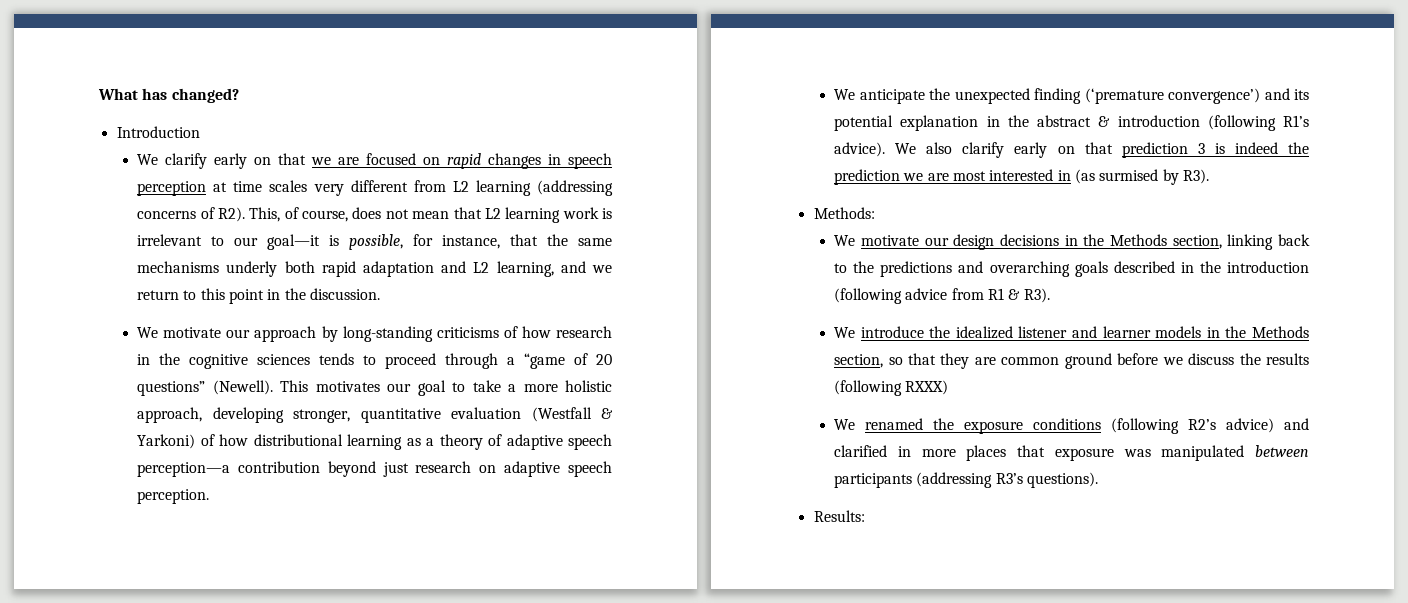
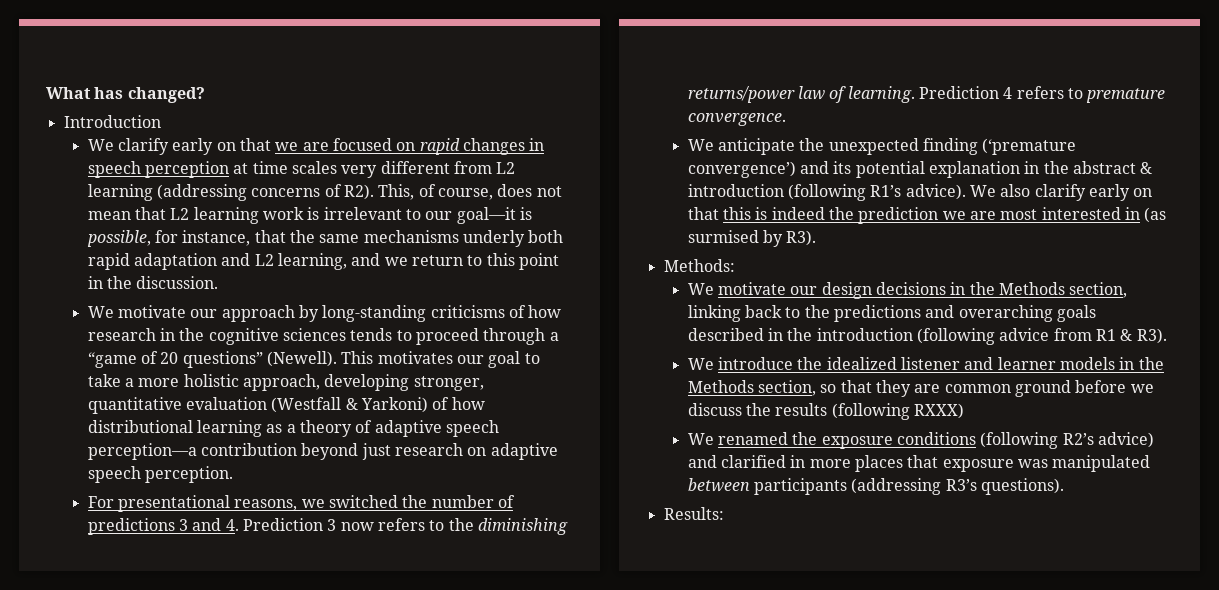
(210, 496) none -> [87,495,515,512] [87,518,568,535] [687,86,1166,103] [687,113,786,126] // For presentational reasons, we switched the number of predictions 3 and 4. Prediction 3 now refers to the diminishing returns/power law of learning. Prediction 4 refers to premature convergence.
[1121,142,1205,158] prediction 3 -> [723,207,752,220] this

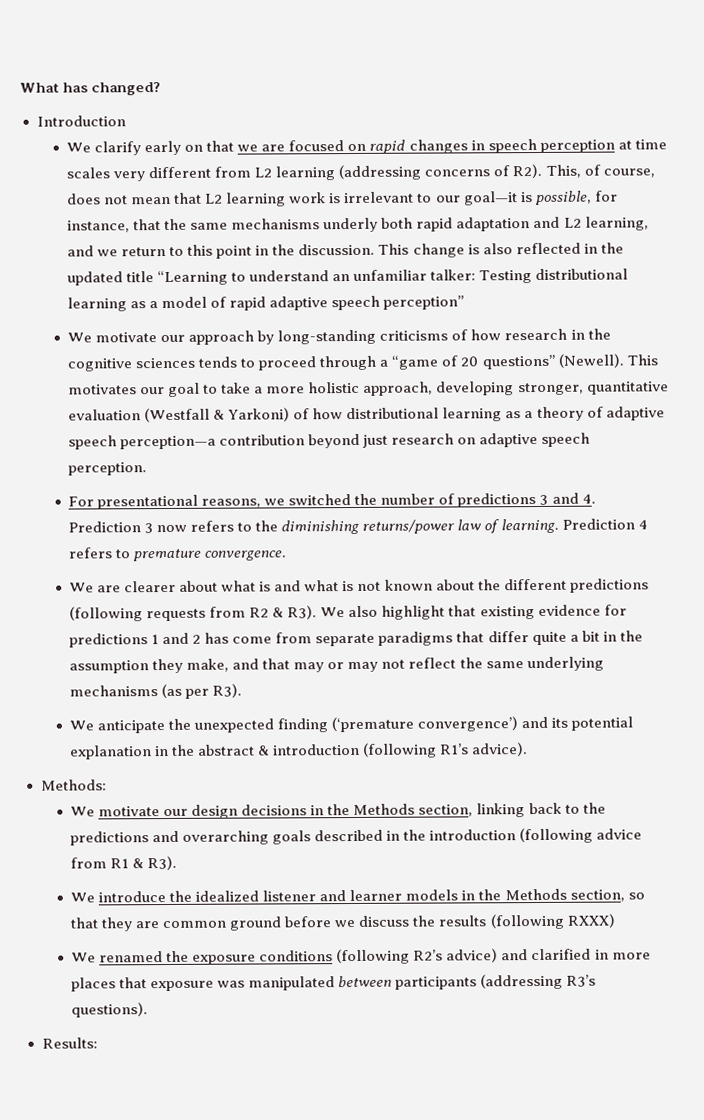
(219, 282) none -> [378,242,624,258] [67,268,629,286] [67,295,465,312] This change is also reflected in the updated title “Learning to understand an unfamiliar talker: Testing distributional learning as a model of rapid adaptive speech perception”
(786, 119) none -> [69,578,649,593] [69,604,627,622] [69,630,643,648] [69,656,604,674] [69,683,243,699] // We are clearer about what is and what is not known about the different predictions (following requests from R2 & R3). We also highlight that existing evidence for predictions 1 and 2 has come from separate paradigms that differ quite a bit in the assumption they make, and that may or may not reflect the same underlying mechanisms (as per R3).
[969,184,1153,201] [687,207,1167,224] [687,230,817,247] We also clarify early on that this is indeed the prediction we are most interested in (as surmised by R3). -> (529, 749) none

